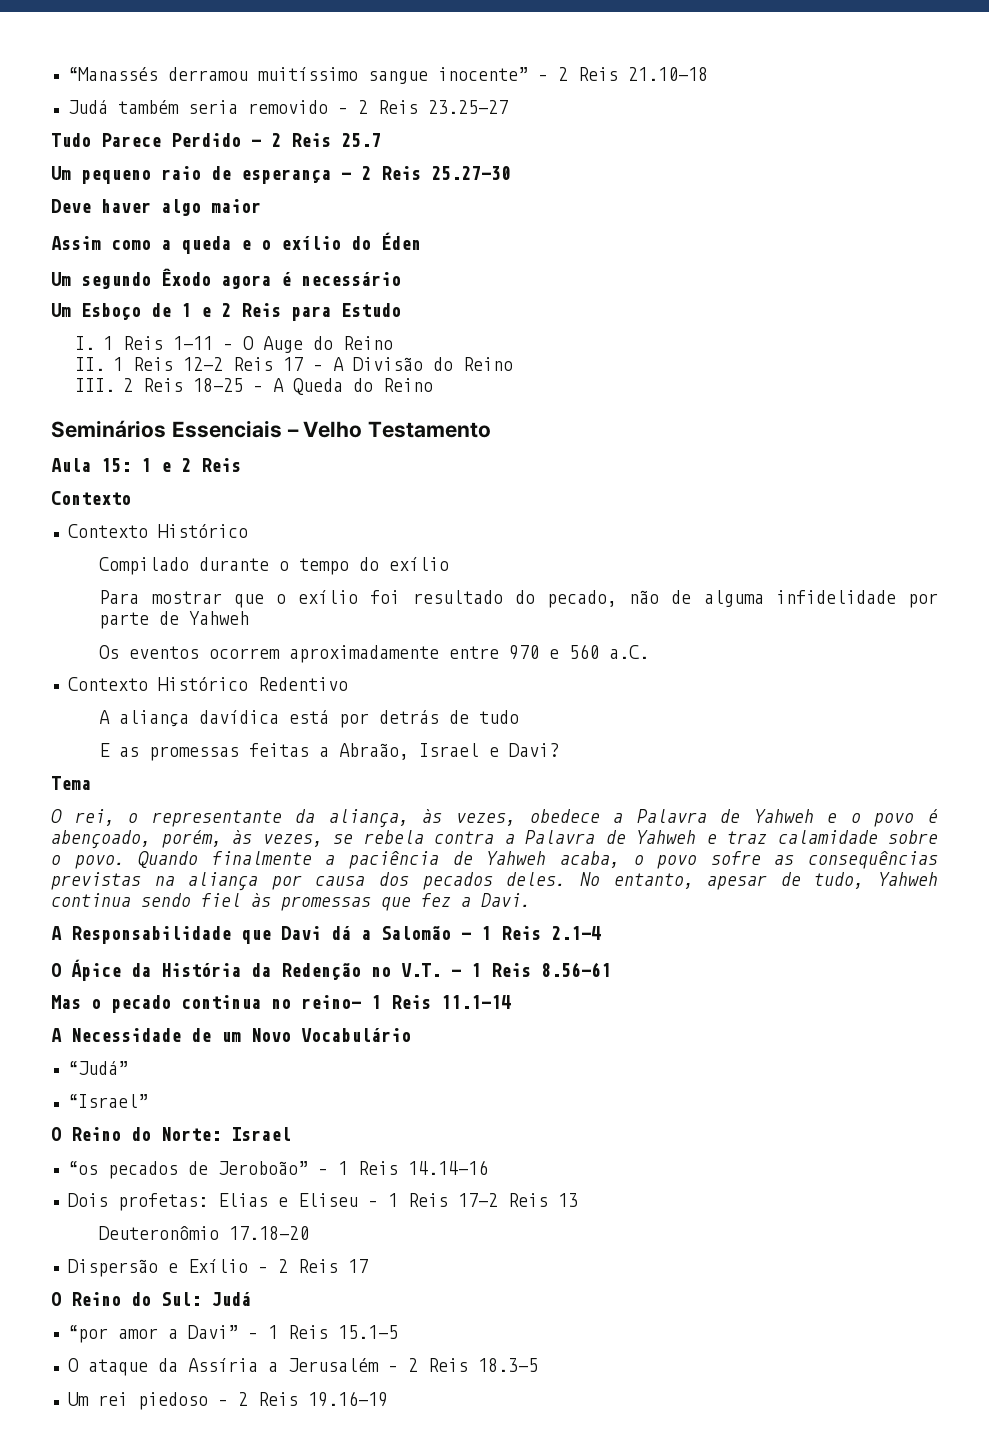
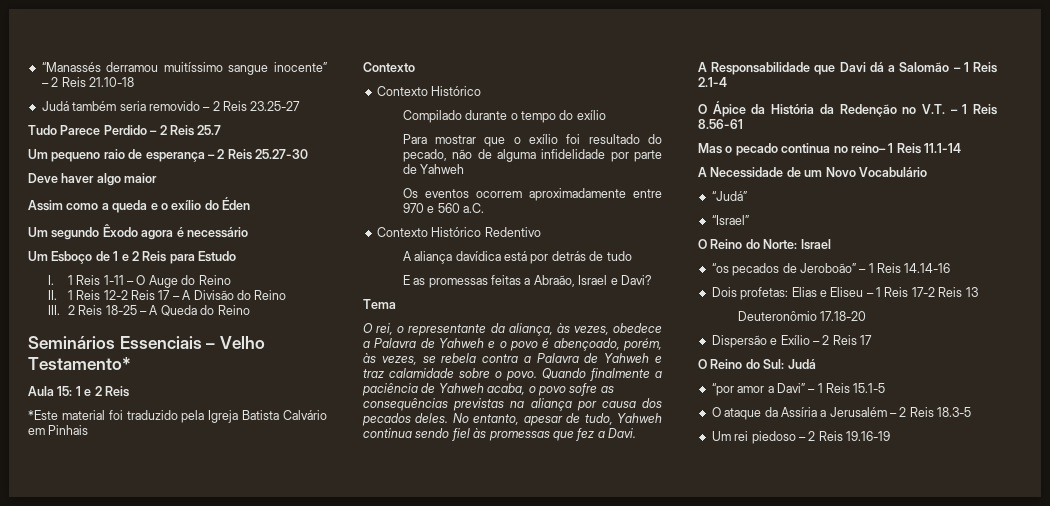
[368,421,492,438] Testamento -> [28,357,131,370] Testamento*
(241, 465) none -> [28,410,327,423] [28,425,89,435] // *Este material foi traduzido pela Igreja Batista Calvário em Pinhais

